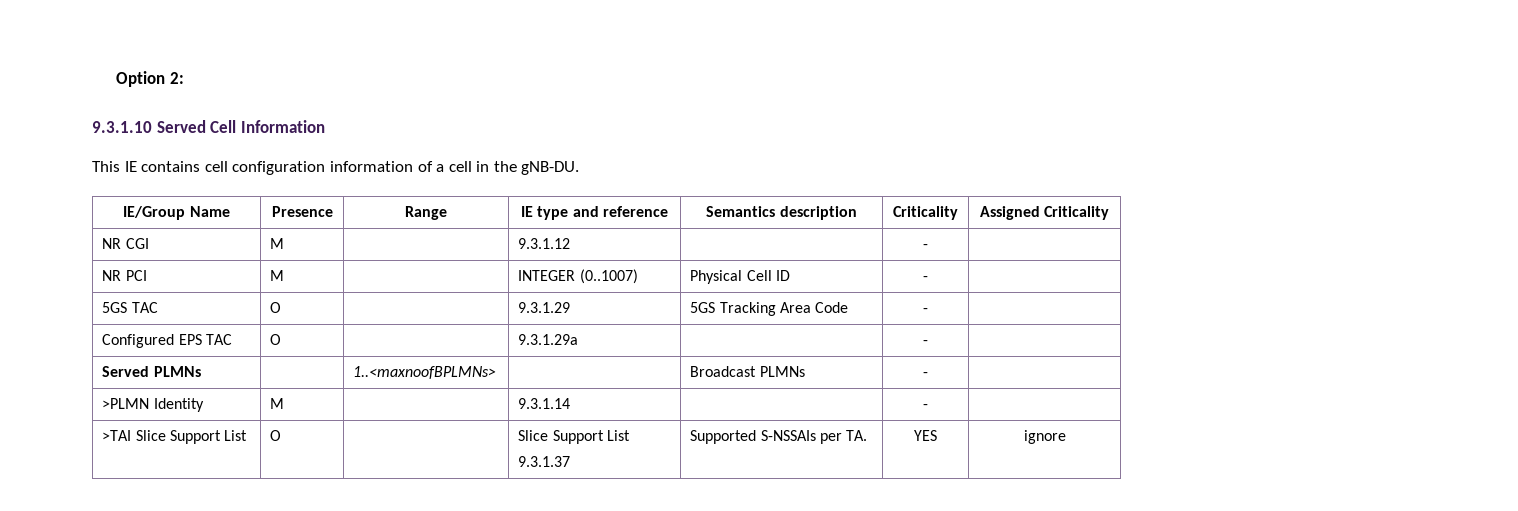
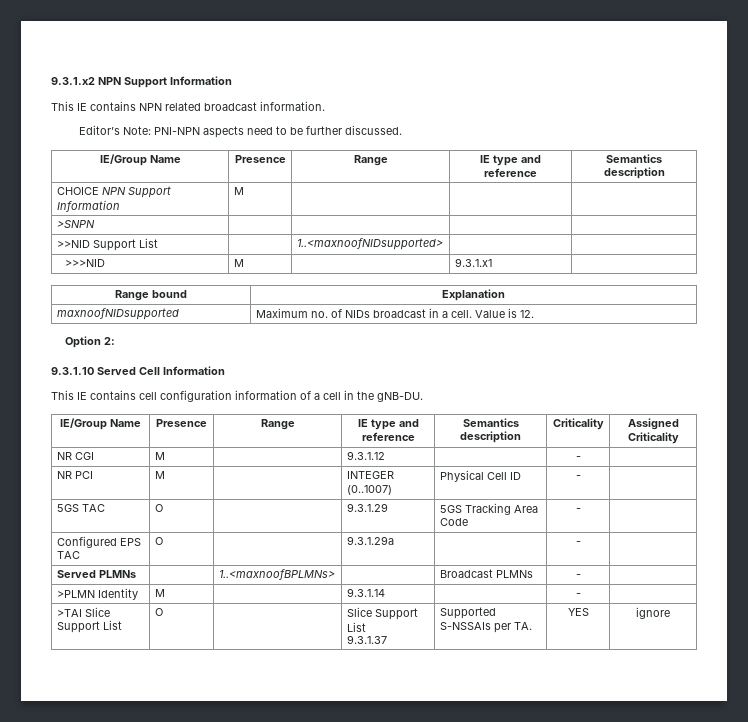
(116, 79) none -> [51,76,232,88] [51,101,325,111] [79,125,403,138] [99,154,181,166] [234,155,286,163] [353,155,388,166] [480,155,541,166] [484,168,537,177] [606,154,662,163] [603,167,665,179] [56,186,171,198] [56,200,120,212] [233,187,244,195] [56,220,95,228] [56,238,158,251] [296,238,443,250] [64,259,105,267] [233,259,244,267] [454,258,492,267] [115,290,187,301] [442,289,506,301] [56,308,179,320] [255,308,534,318] 9.3.1.x2 NPN Support Information // This IE contains NPN related broadcast information. // Editor’s Note: PNI-NPN aspects need to be further discussed. // IE/Group Name | Presence | Range | IE type and reference | Semantics description // CHOICE NPN Support Information | M | | | // >SNPN | | | | // >>NID Support List | | 1..<maxnoofNIDsupported> | | // >>>NID | M | | 9.3.1.x1 | // Range bound | Explanation // maxnoofNIDsupported | Maximum no. of NIDs broadcast in a cell. Value is 12. //

